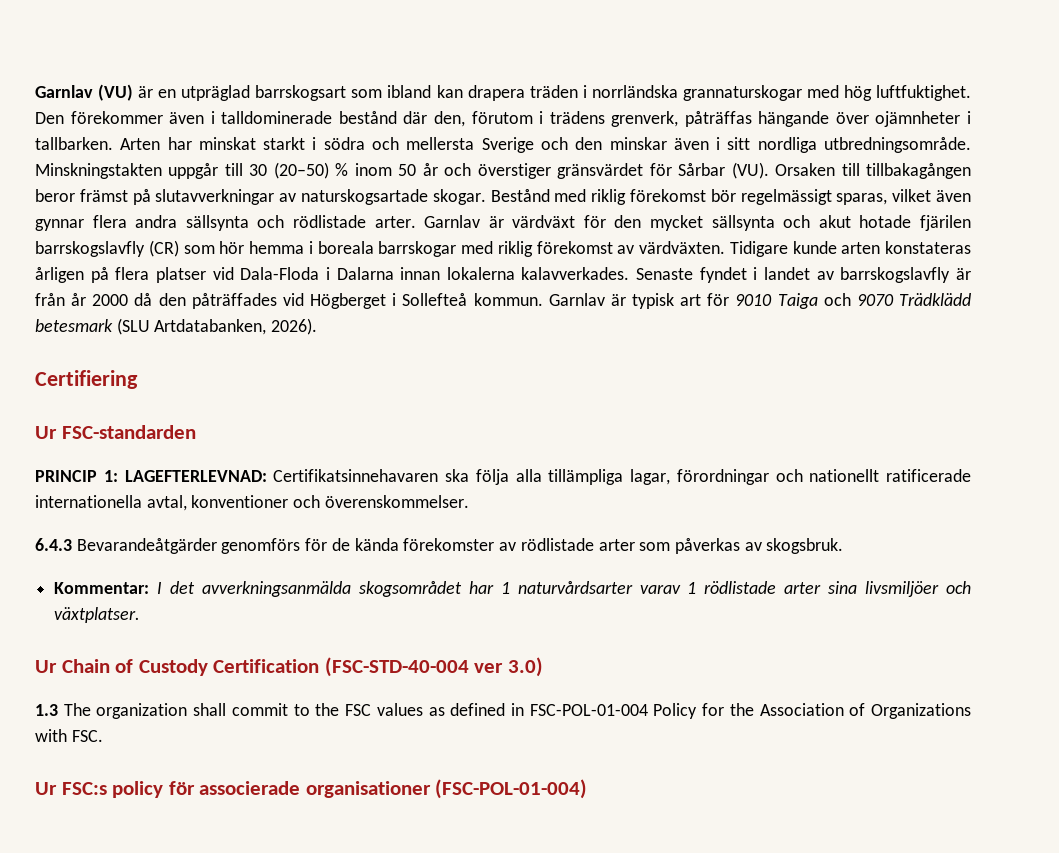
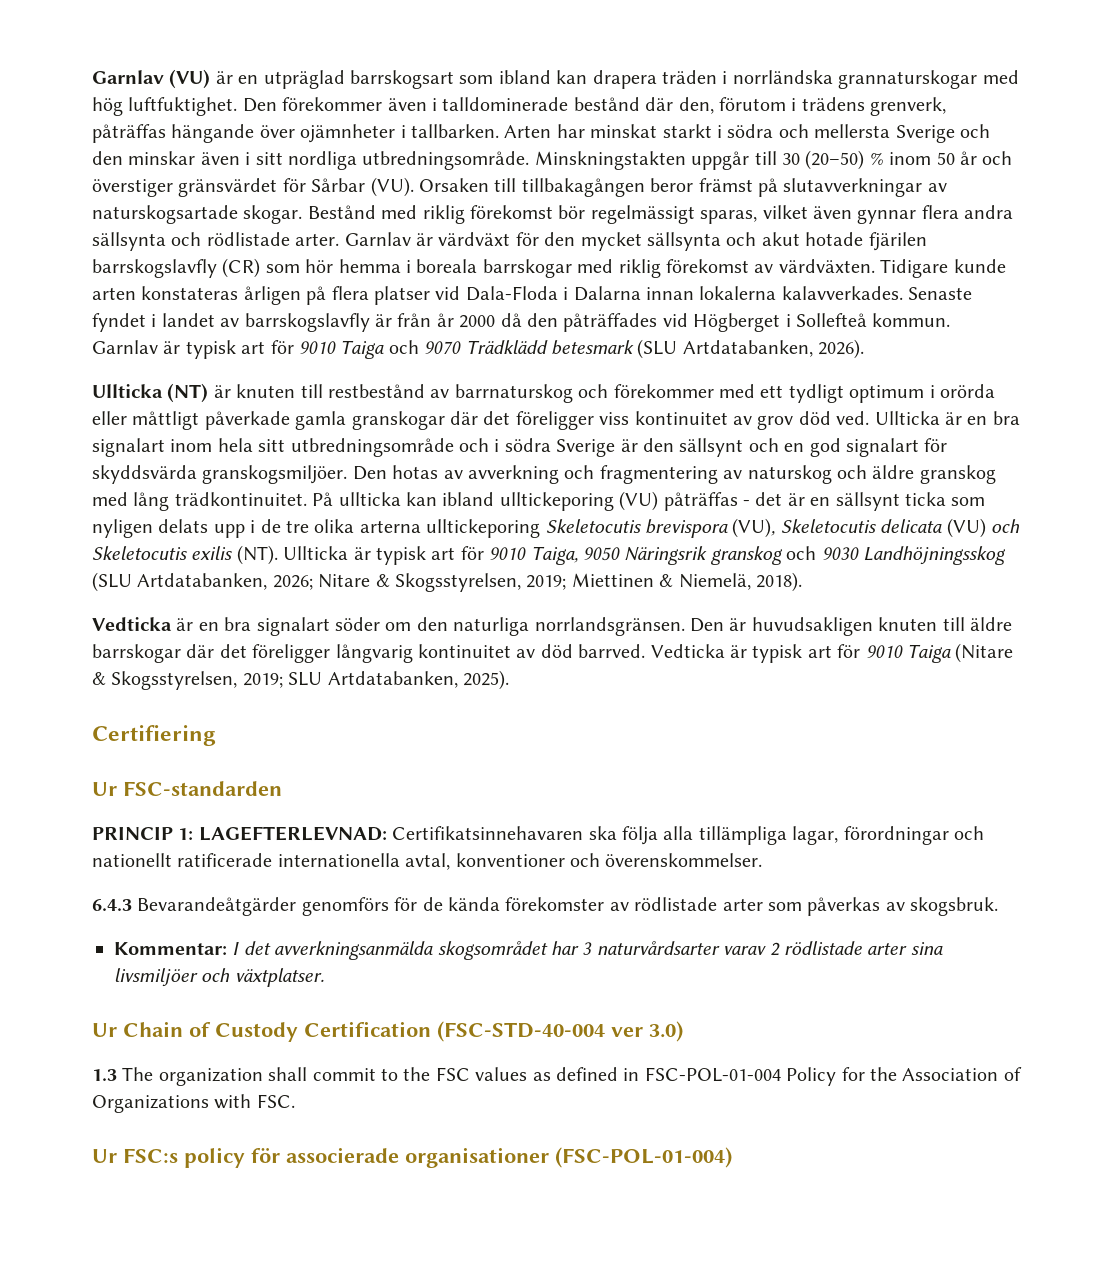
(318, 326) none -> [92,383,995,403] [92,411,1020,430] [92,438,948,457] [92,465,996,484] [92,491,986,511] [92,518,1020,538] [92,545,1006,565] [92,572,802,592] [92,617,1012,636] [92,643,1014,663] [92,670,509,690] // Ullticka (NT) är knuten till restbestånd av barrnaturskog och förekommer med ett tydligt optimum i orörda eller måttligt påverkade gamla granskogar där det föreligger viss kontinuitet av grov död ved. Ullticka är en bra signalart inom hela sitt utbredningsområde och i södra Sverige är den sällsynt och en god signalart för skyddsvärda granskogsmiljöer. Den hotas av avverkning och fragmentering av naturskog och äldre granskog med lång trädkontinuitet. På ullticka kan ibland ulltickeporing (VU) påträffas - det är en sällsynt ticka som nyligen delats upp i de tre olika arterna ulltickeporing Skeletocutis brevispora (VU), Skeletocutis delicata (VU) och Skeletocutis exilis (NT). Ullticka är typisk art för 9010 Taiga, 9050 Näringsrik granskog och 9030 Landhöjningsskog (SLU Artdatabanken, 2026; Nitare & Skogsstyrelsen, 2019; Miettinen & Niemelä, 2018). // Vedticka är en bra signalart söder om den naturliga norrlandsgränsen. Den är huvudsakligen knuten till äldre barrskogar där det föreligger långvarig kontinuitet av död barrved. Vedticka är typisk art för 9010 Taiga (Nitare & Skogsstyrelsen, 2019; SLU Artdatabanken, 2025).
[500,582,510,594] 1 -> [582,942,593,955] 3
[687,582,697,594] 1 -> [769,942,780,956] 2

